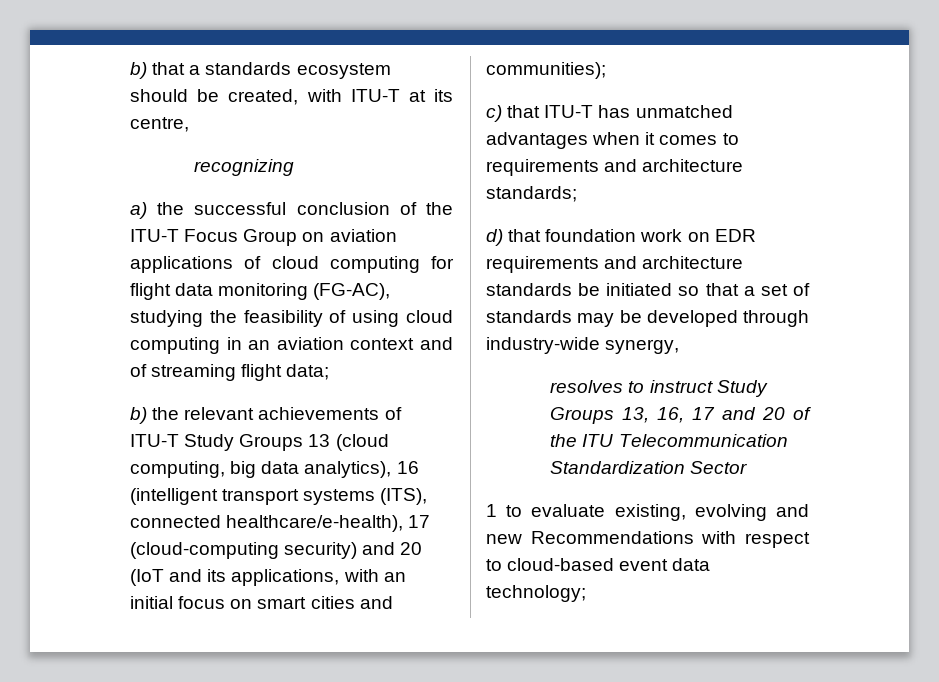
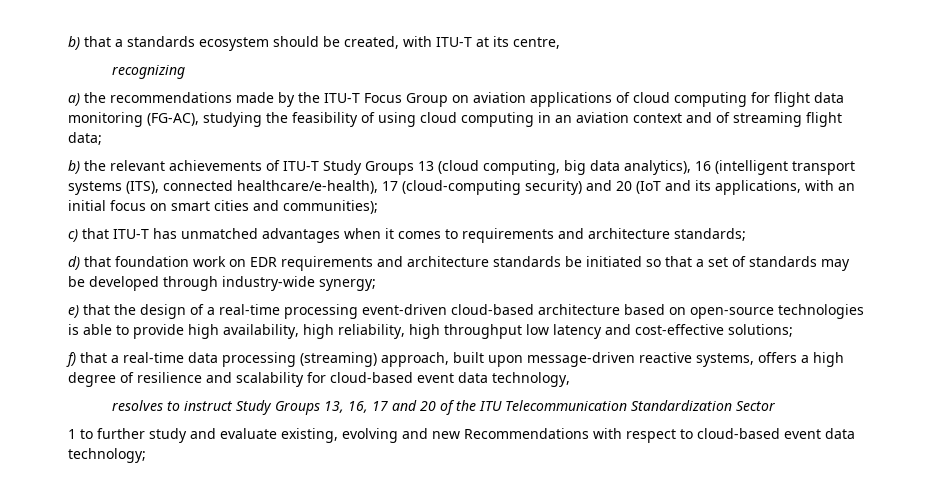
[194,202,417,215] successful conclusion of -> [110,92,295,107] recommendations made by
[605,339,680,354] synergy, -> [319,279,376,291] [68,304,864,319] [68,324,793,339] [66,352,844,367] [68,372,570,387] synergy; // e) that the design of a real-time processing event-driven cloud-based architecture based on open-source technologies is able to provide high availability, high reliability, high throughput low latency and cost-effective solutions; // f) that a real-time data processing (streaming) approach, built upon message-driven reactive systems, offers a high degree of resilience and scalability for cloud-based event data technology,
(523, 511) none -> [97,428,216,443] further study and

